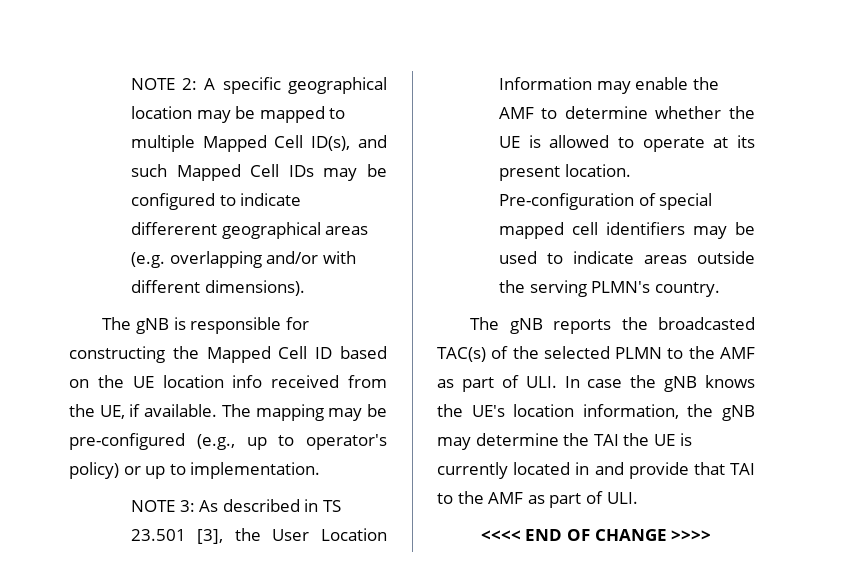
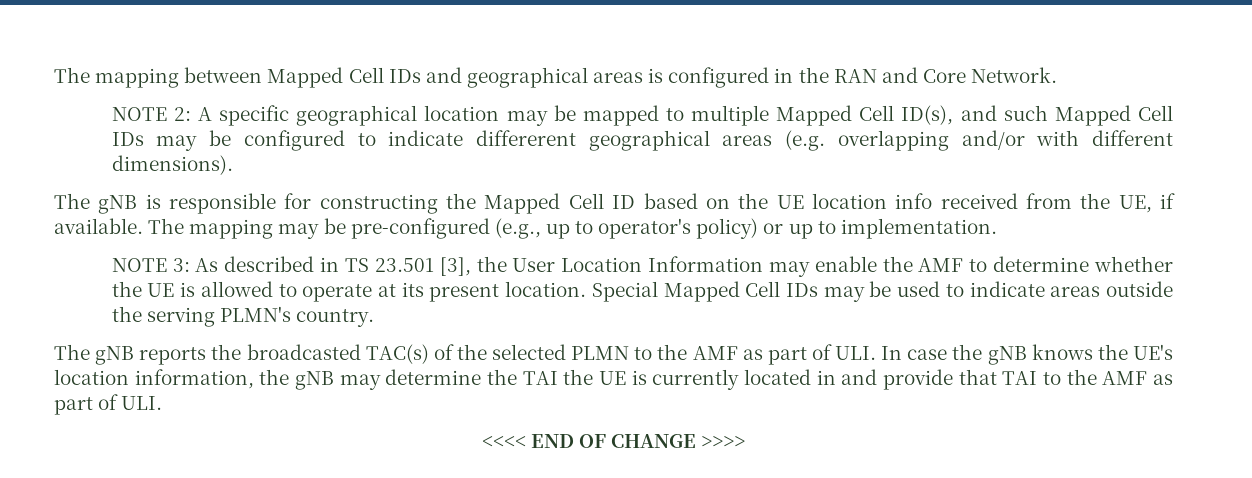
(130, 84) none -> [54,67,1058,88] The mapping between Mapped Cell IDs and geographical areas is configured in the RAN and Core Network. //
[498,193,713,210] [498,222,685,239] Pre-configuration of special mapped cell identifiers -> [591,281,819,302] Special Mapped Cell IDs

